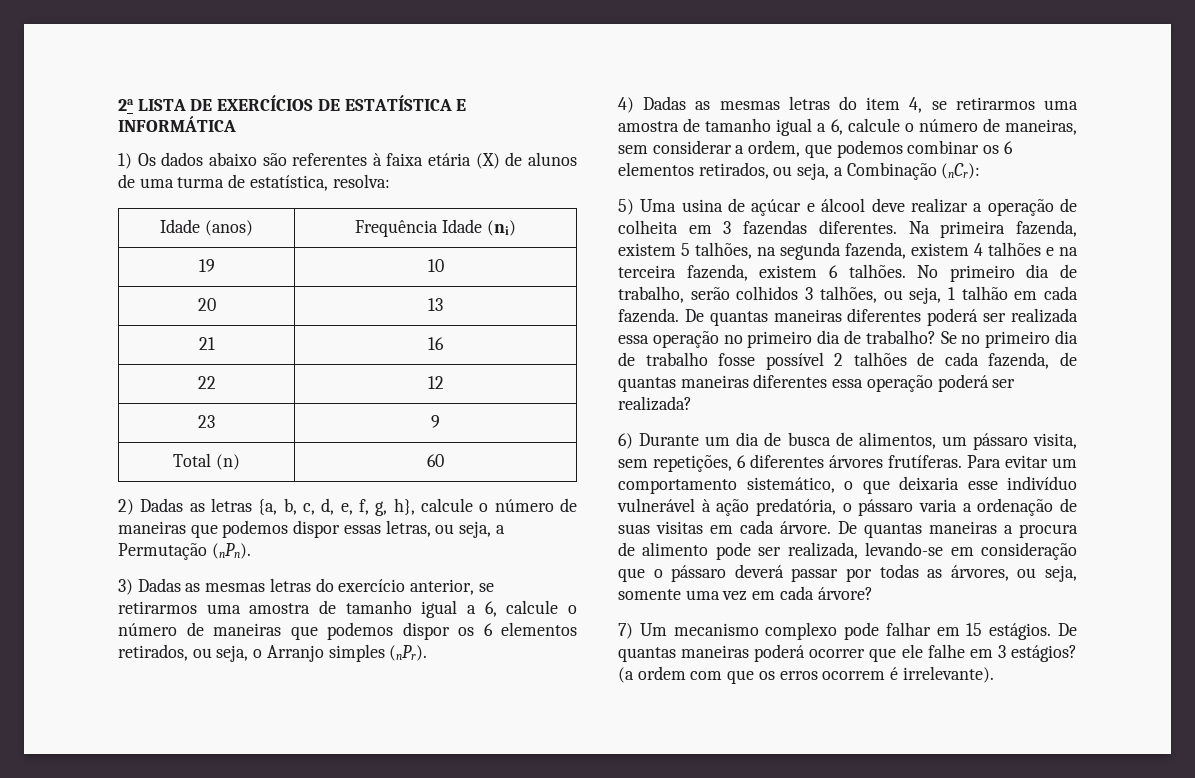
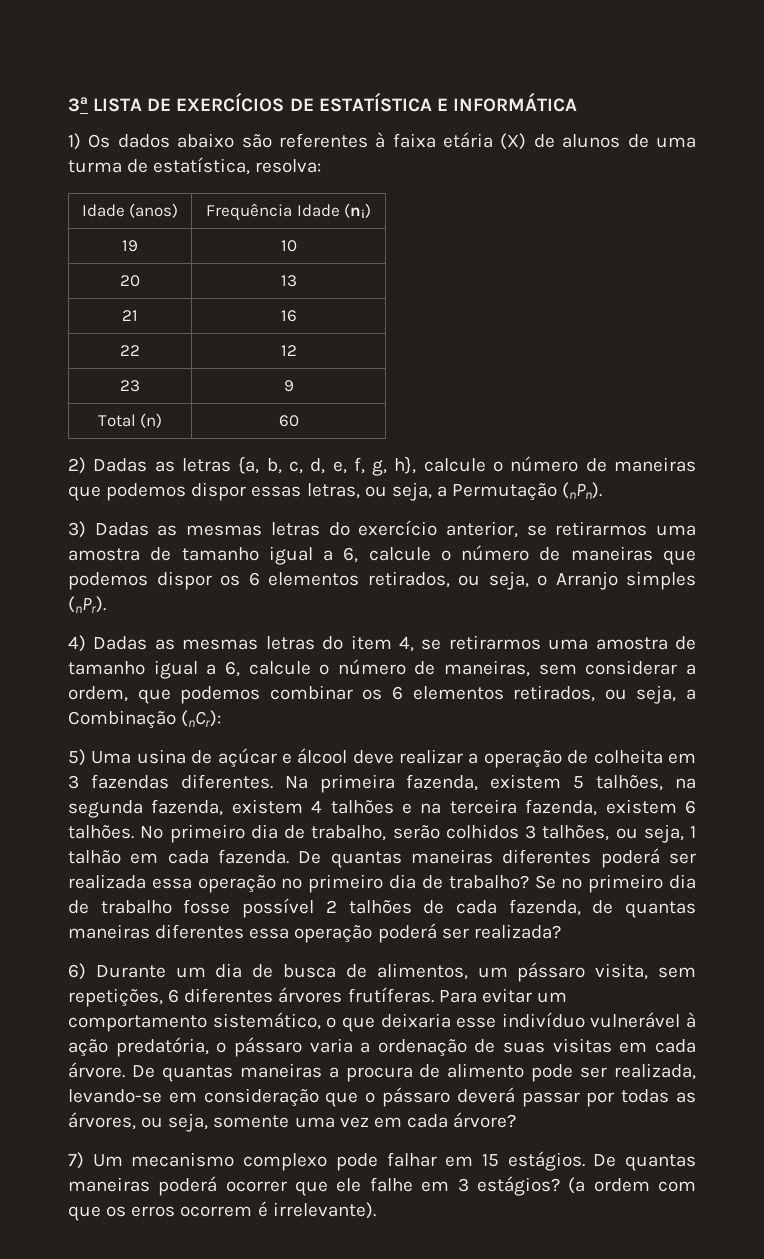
[118,99,134,111] 2a -> [68,97,88,112] 3a

